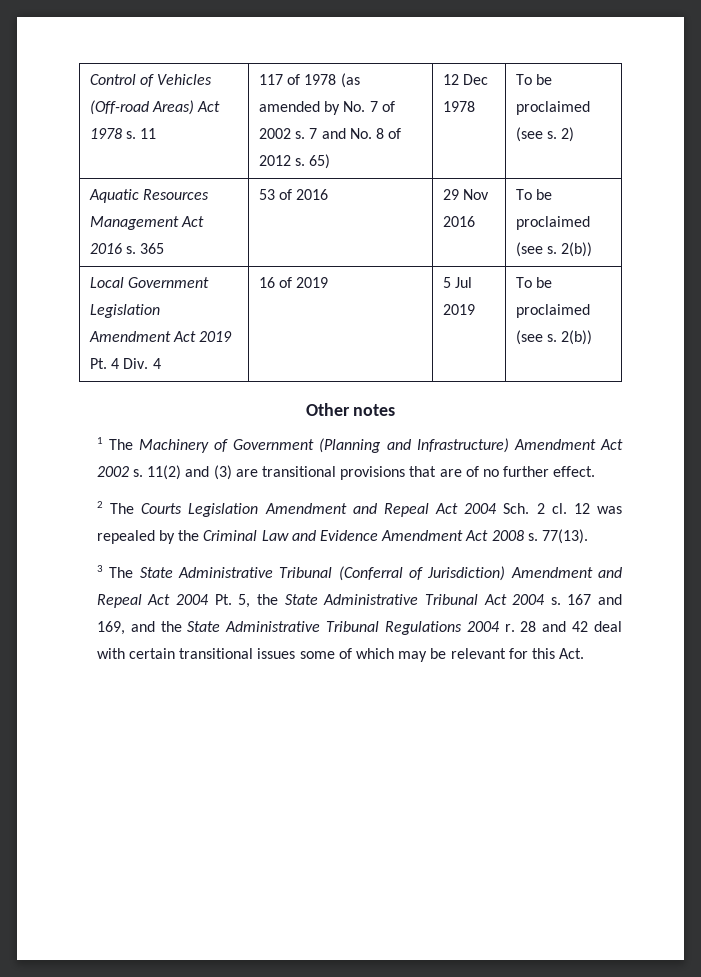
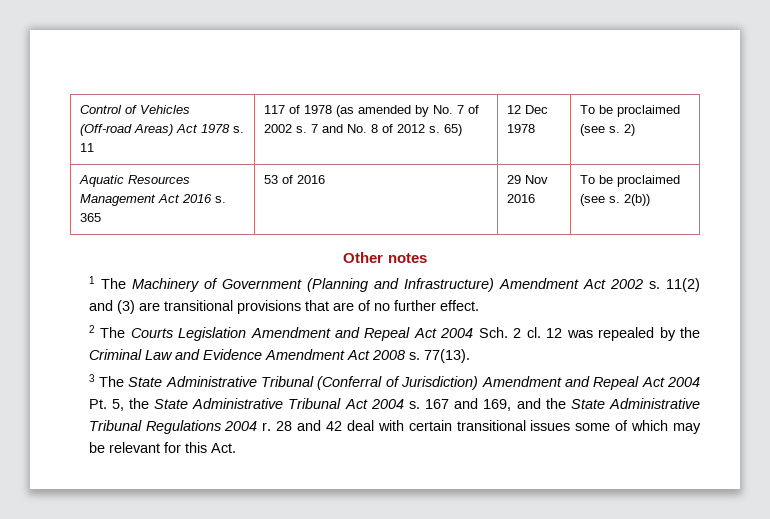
[90,277,210,288] [90,304,161,318] [89,331,233,342] [90,358,161,369] [259,277,329,288] [443,277,473,288] [443,304,476,315] [516,277,553,288] [516,304,591,318] [516,330,593,345] // Local Government Legislation Amendment Act 2019 Pt. 4 Div. 4 | 16 of 2019 | 5 Jul 2019 | To be proclaimed (see s. 2(b)) -> (651, 200) none

